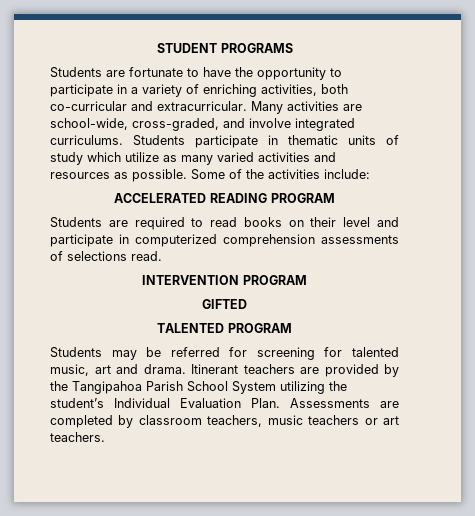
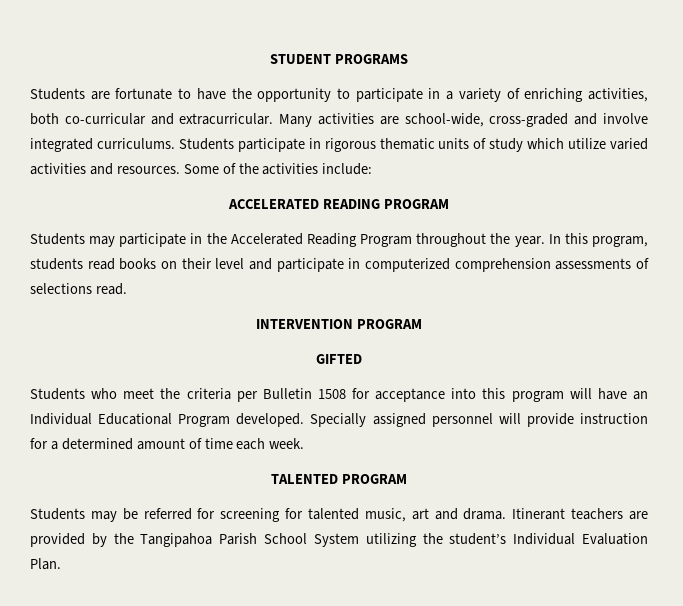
[132,118,219,131] cross-graded, -> [489,113,569,127] cross-graded
(278, 140) none -> [324,138,376,152] rigorous
[163,155,213,165] as many -> (607, 143) none
[50,169,187,182] resources as possible. -> [116,166,180,174] resources.
[108,217,204,230] are required to -> [89,233,648,247] [30,258,83,270] may participate in the Accelerated Reading Program throughout the year. In this program, students
(247, 304) none -> [30,388,648,402] [30,413,648,427] [30,438,305,450] // Students who meet the criteria per Bulletin 1508 for acceptance into this program will have an Individual Educational Program developed. Specially assigned personnel will provide instruction for a determined amount of time each week.
[290,398,399,408] [50,415,399,428] [50,432,105,442] Assessments are completed by classroom teachers, music teachers or art teachers. -> (61, 564) none

